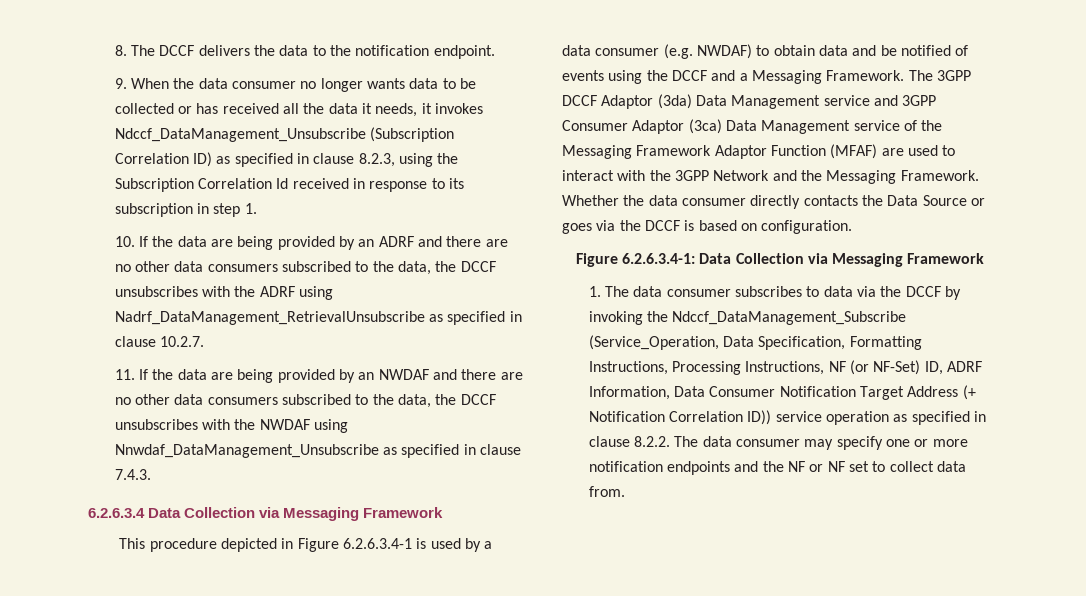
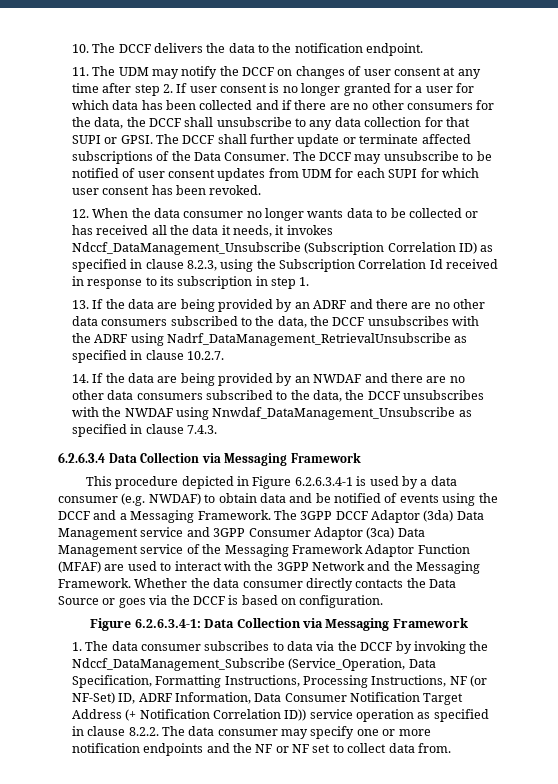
[114,45,127,56] 8. -> [71,44,89,53] 10.
[114,78,127,89] 9. -> [71,66,481,79] [71,83,475,96] [71,100,495,110] [71,117,470,130] [71,134,471,147] [71,151,492,164] [71,168,479,181] [71,185,262,195] [71,209,89,218] 11. The UDM may notify the DCCF on changes of user consent at any time after step 2. If user consent is no longer granted for a user for which data has been collected and if there are no other consumers for the data, the DCCF shall unsubscribe to any data collection for that SUPI or GPSI. The DCCF shall further update or terminate affected subscriptions of the Data Consumer. The DCCF may unsubscribe to be notified of user consent updates from UDM for each SUPI for which user consent has been revoked. // 12.
[114,236,135,247] 10. -> [71,300,89,309] 13.
[114,369,135,380] 11. -> [71,374,89,383] 14.

